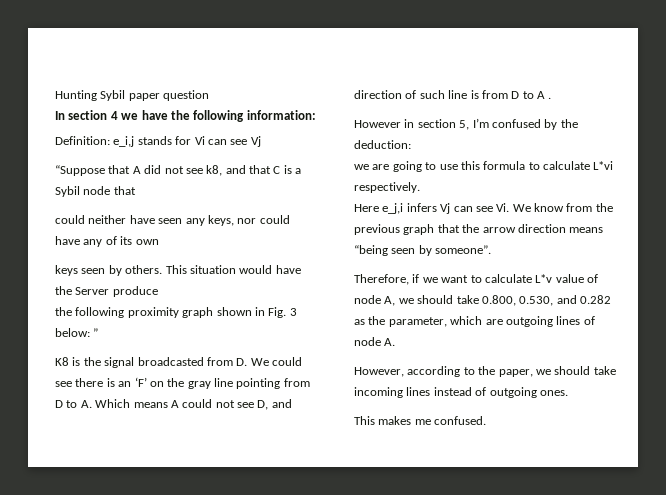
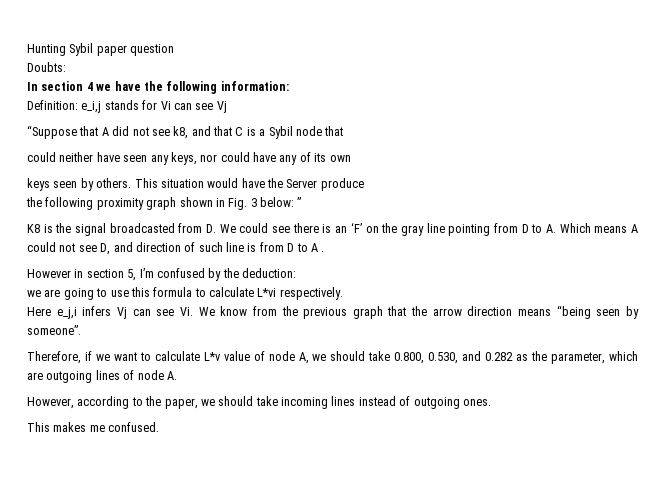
(210, 95) none -> [27,62,66,72] // Doubts:

